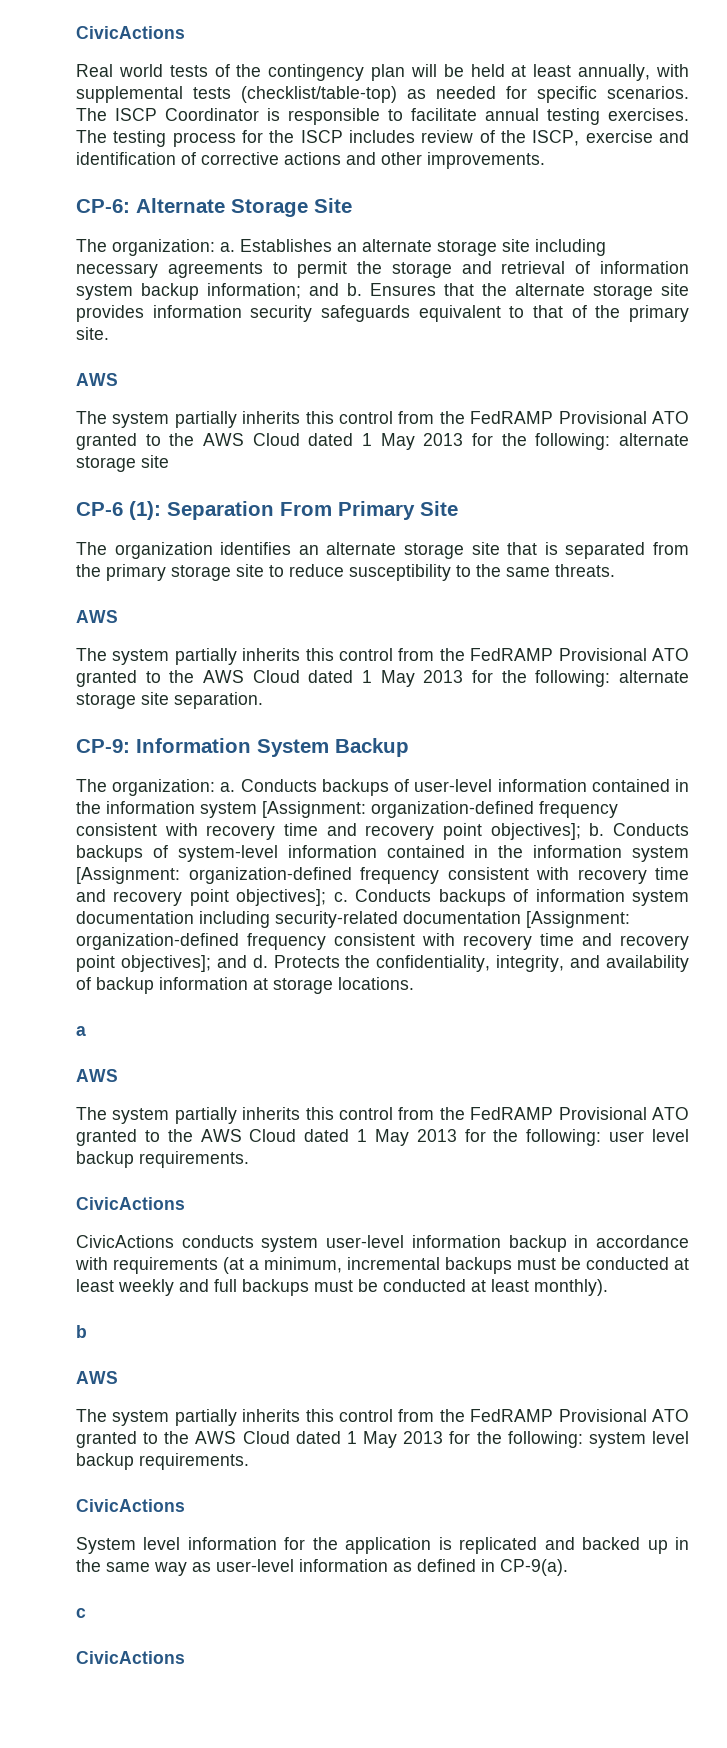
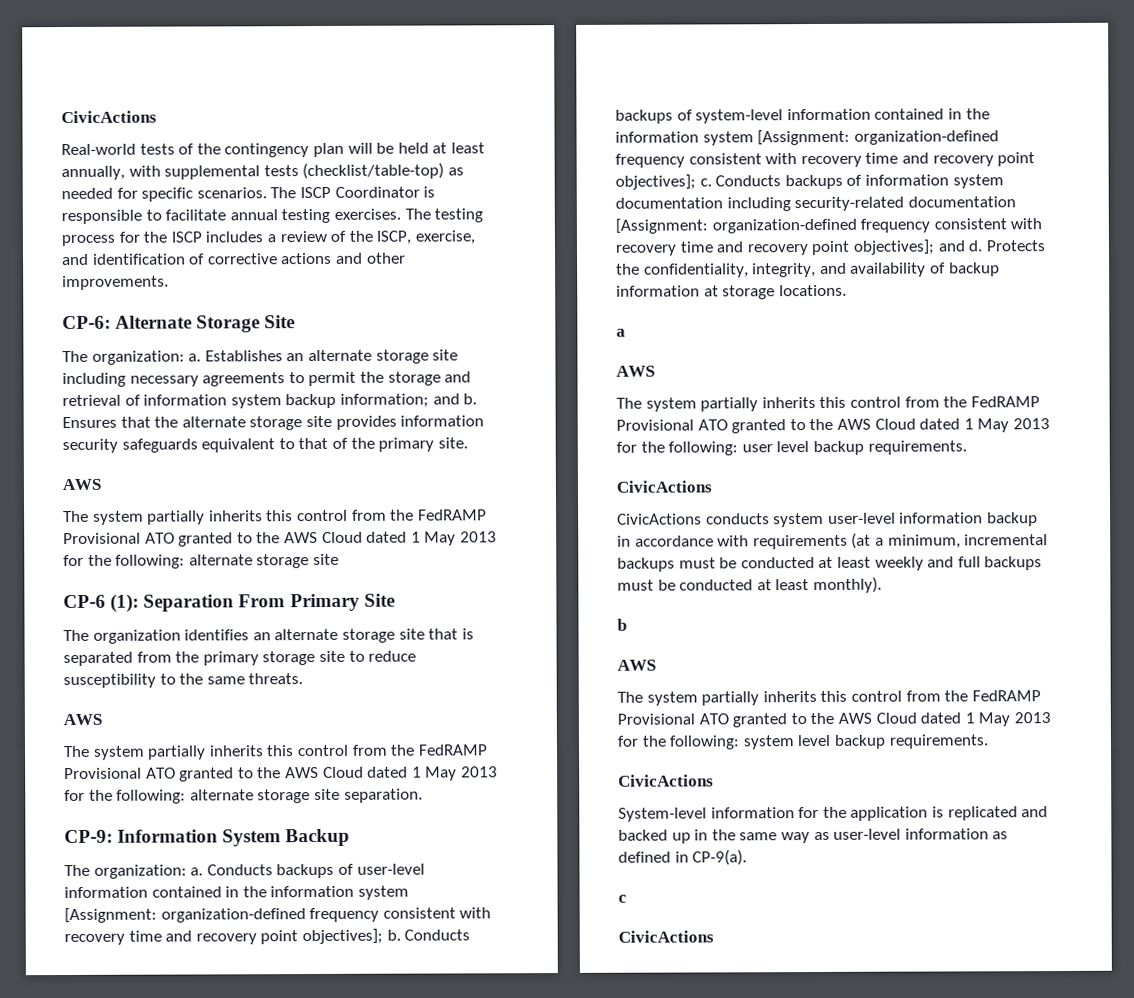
[76,26,185,39] [76,64,163,77] CivicActions // Real world -> [61,110,157,124] [61,143,136,156] CivicActions // Real-world
(416, 136) none -> [266,234,276,243] a
[585,130,653,143] exercise -> [414,230,475,245] exercise,
[76,1537,181,1554] System level -> [618,807,707,822] System-level

